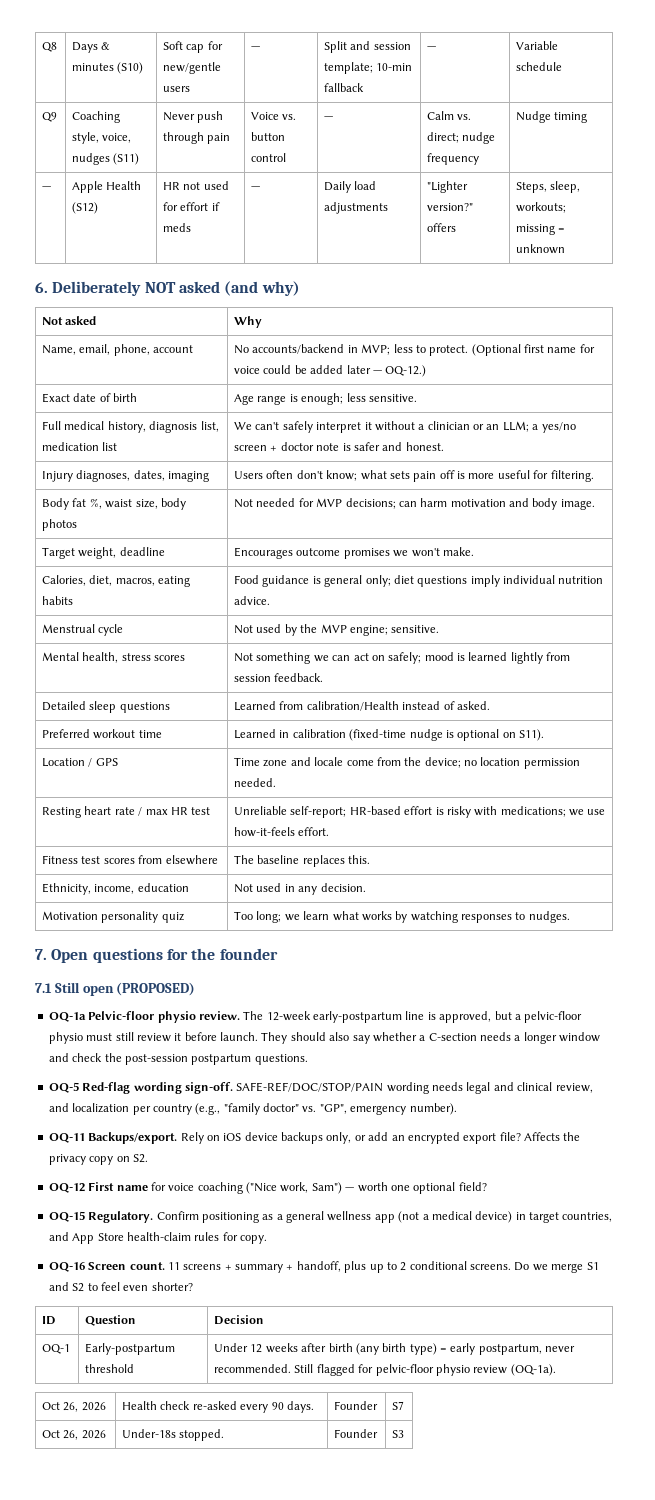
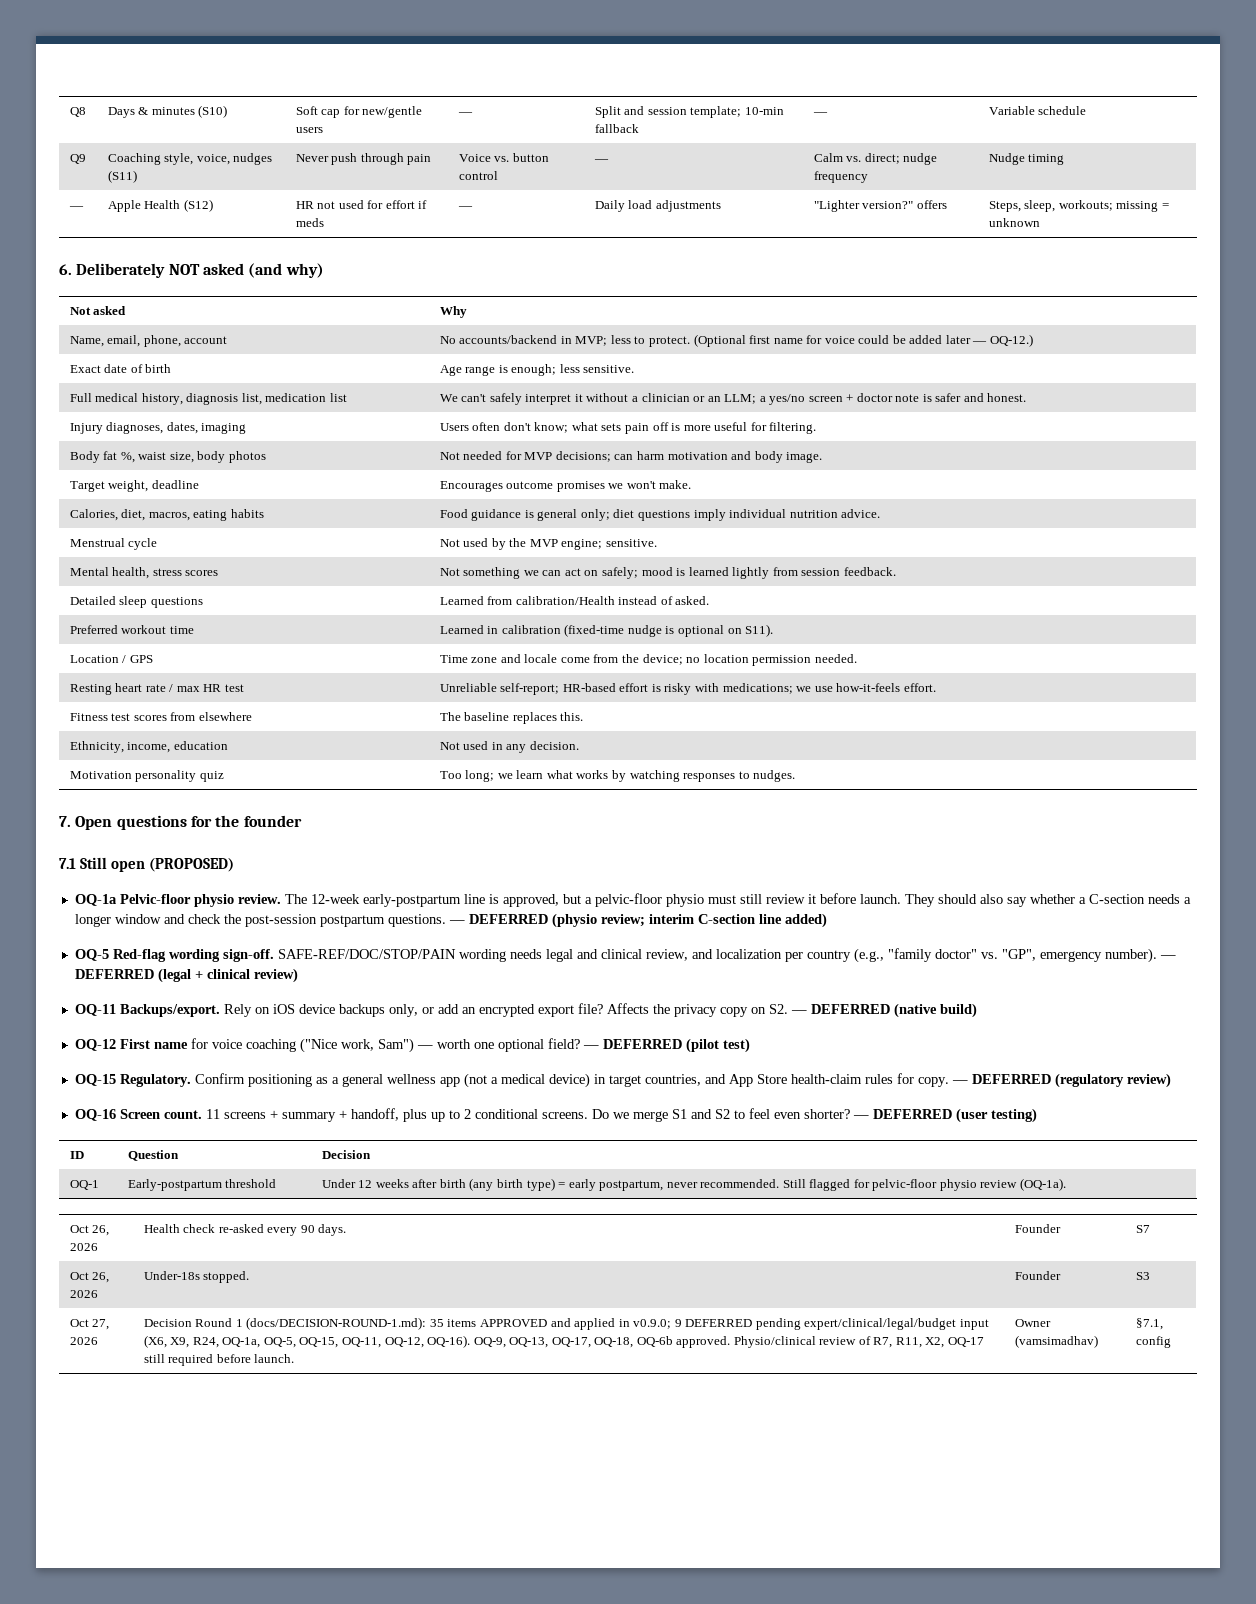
(308, 1059) none -> [448,913,827,928] — DEFERRED (physio review; interim C-section line added)
(457, 1109) none -> [1159,955,1176,959] [74,968,298,983] — DEFERRED (legal + clinical review)
(148, 1158) none -> [790,1003,977,1018] — DEFERRED (native build)
(487, 1186) none -> [582,1038,750,1053] — DEFERRED (pilot test)
(267, 1239) none -> [951,1073,1171,1088] — DEFERRED (regulatory review)
(193, 1286) none -> [852,1108,1037,1123] — DEFERRED (user testing)
(405, 1434) none -> [69,1319,110,1330] [69,1337,98,1345] [143,1317,989,1330] [143,1335,984,1348] [143,1354,295,1366] [1014,1319,1051,1327] [1014,1335,1098,1348] [1135,1318,1163,1330] [1135,1336,1171,1348] // Oct 27, 2026 | Decision Round 1 (docs/DECISION-ROUND-1.md): 35 items APPROVED and applied in v0.9.0; 9 DEFERRED pending expert/clinical/legal/budget input (X6, X9, R24, OQ-1a, OQ-5, OQ-15, OQ-11, OQ-12, OQ-16). OQ-9, OQ-13, OQ-17, OQ-18, OQ-6b approved. Physio/clinical review of R7, R11, X2, OQ-17 still required before launch. | Owner (vamsimadhav) | §7.1, config

